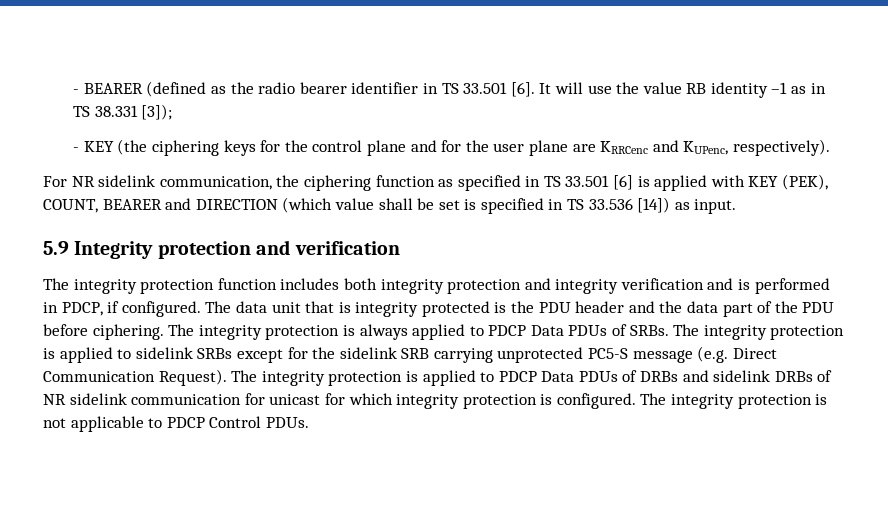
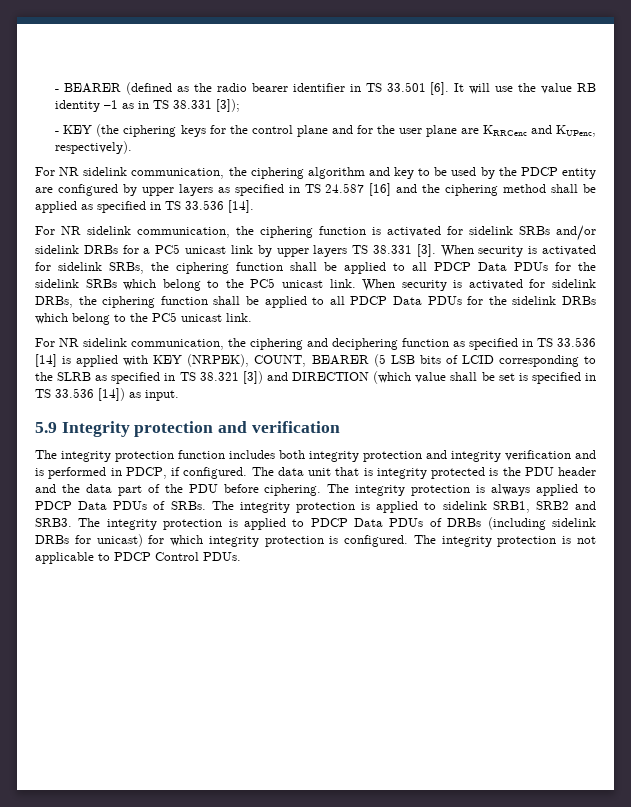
(371, 183) none -> [307,167,596,179] [35,183,596,196] [35,200,254,213] [35,225,596,241] [35,244,596,257] [35,262,596,274] [35,278,596,291] [35,296,597,308] [35,312,252,325] [35,338,398,350] algorithm and key to be used by the PDCP entity are configured by upper layers as specified in TS 24.587 [16] and the ciphering method shall be applied as specified in TS 33.536 [14]. // For NR sidelink communication, the ciphering function is activated for sidelink SRBs and/or sidelink DRBs for a PC5 unicast link by upper layers TS 38.331 [3]. When security is activated for sidelink SRBs, the ciphering function shall be applied to all PDCP Data PDUs for the sidelink SRBs which belong to the PC5 unicast link. When security is activated for sidelink DRBs, the ciphering function shall be applied to all PDCP Data PDUs for the sidelink DRBs which belong to the PC5 unicast link. // For NR sidelink communication, the ciphering and deciphering
[565,175,634,190] 33.501 [6] -> [557,337,596,347] [35,354,57,367] 33.536 [14]
[782,174,829,190] (PEK), -> [187,354,250,367] (NRPEK),
(162, 204) none -> [373,354,596,367] [35,371,263,384] (5 LSB bits of LCID corresponding to the SLRB as specified in TS 38.321 [3])
[197,346,777,363] [43,369,227,386] SRBs except for the sidelink SRB carrying unprotected PC5-S message (e.g. Direct Communication Request). -> [492,501,597,513] [35,518,72,527] SRB1, SRB2 and SRB3.
[682,370,833,382] [43,393,321,405] and sidelink DRBs of NR sidelink communication for unicast -> [487,517,596,530] [35,534,143,547] (including sidelink DRBs for unicast)

